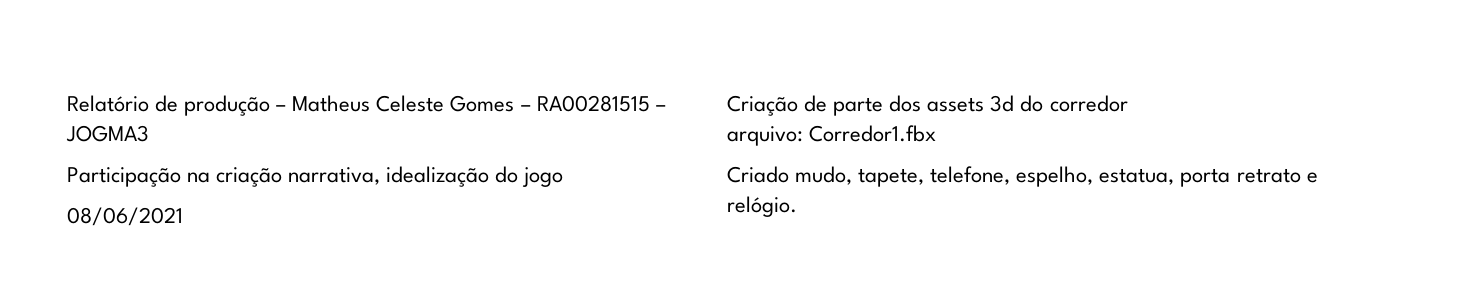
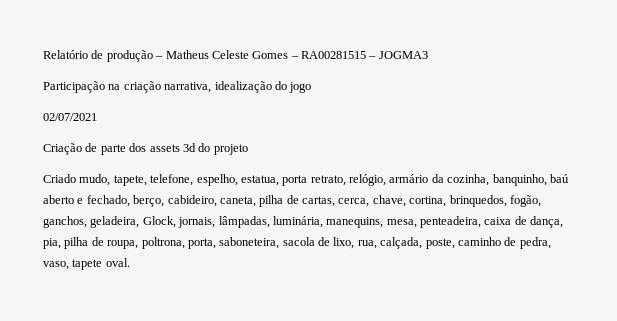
[67,207,183,226] 08/06/2021 -> [43,113,97,121] 02/07/2021
[1049,95,1128,112] [727,125,937,146] corredor // arquivo: Corredor1.fbx -> [213,144,248,155] projeto
[1236,168,1318,183] [727,196,797,217] retrato e relógio. -> [310,174,569,186] [43,195,541,207] [43,216,564,228] [43,237,551,249] [43,258,130,270] retrato, relógio, armário da cozinha, banquinho, baú aberto e fechado, berço, cabideiro, caneta, pilha de cartas, cerca, chave, cortina, brinquedos, fogão, ganchos, geladeira, Glock, jornais, lâmpadas, luminária, manequins, mesa, penteadeira, caixa de dança, pia, pilha de roupa, poltrona, porta, saboneteira, sacola de lixo, rua, calçada, poste, caminho de pedra, vaso, tapete oval.

